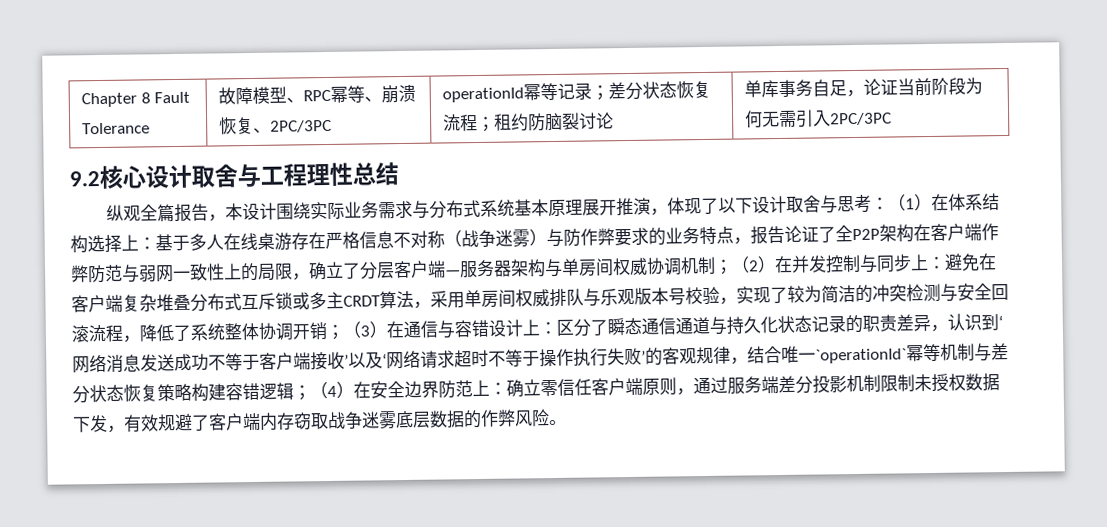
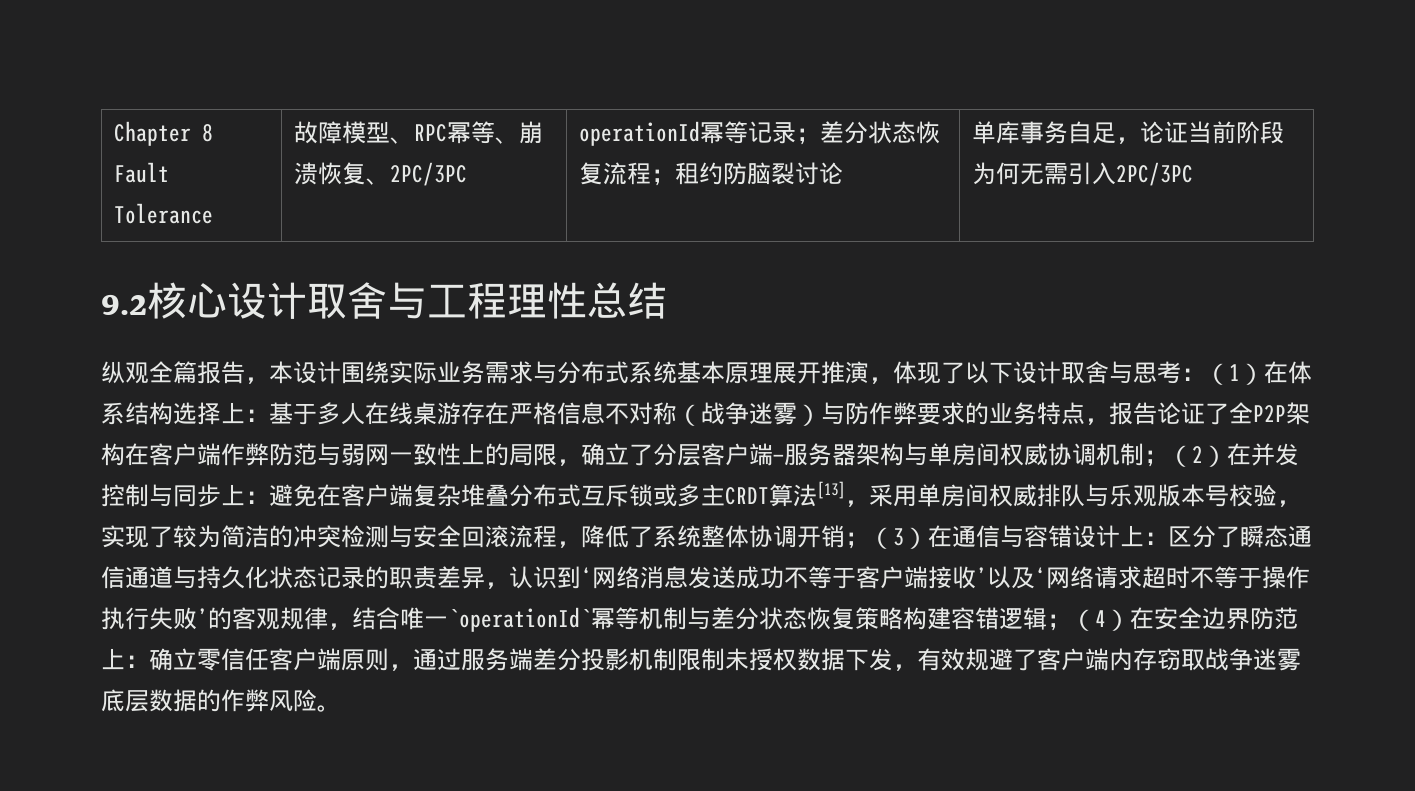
(414, 299) none -> [817,481,845,499] [13]

